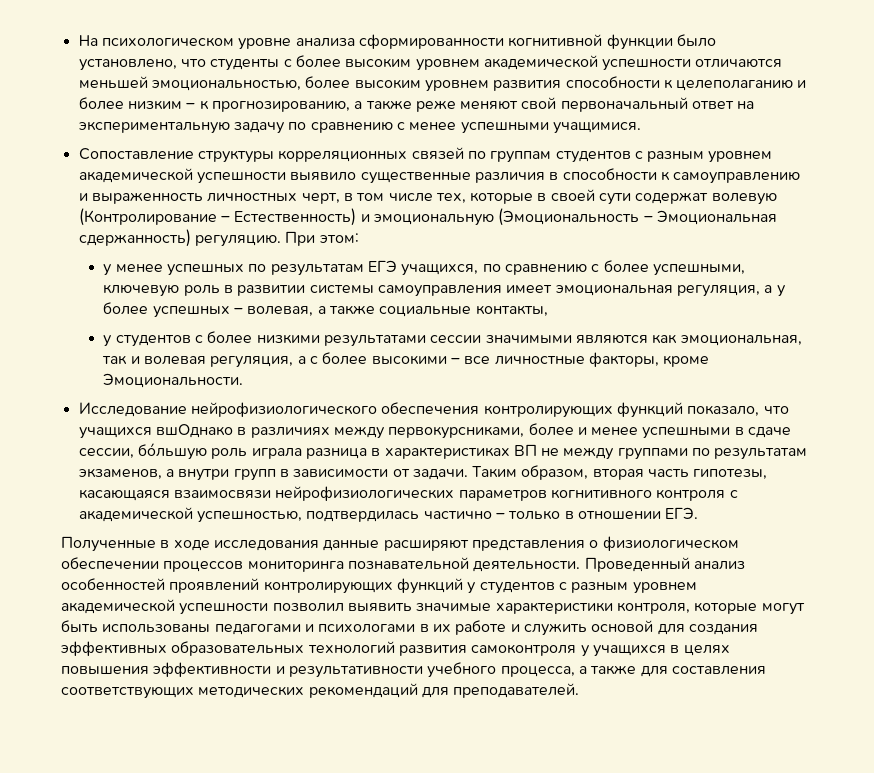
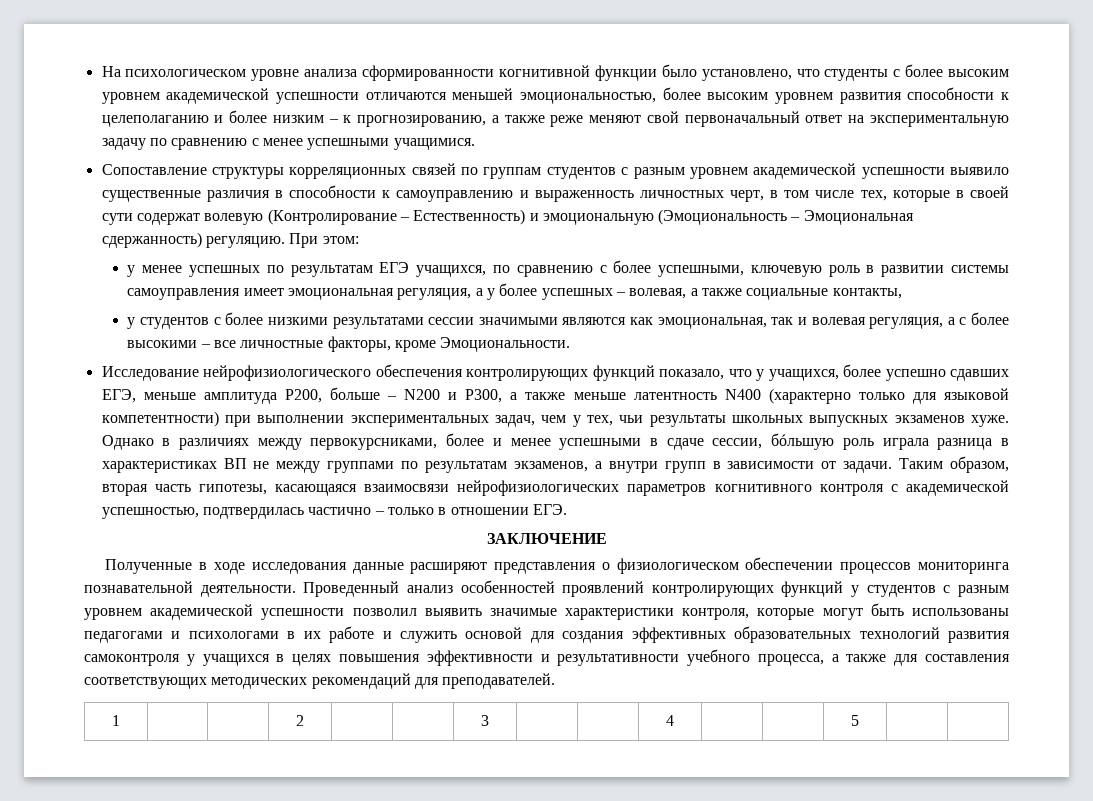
[78,424,233,439] учащихся вшОднако -> [756,364,1009,381] [101,387,1010,404] [101,411,1009,427] [101,435,154,450] у учащихся, более успешно сдавших ЕГЭ, меньше амплитуда P200, больше – N200 и P300, а также меньше латентность N400 (характерно только для языковой компетентности) при выполнении экспериментальных задач, чем у тех, чьи результаты школьных выпускных экзаменов хуже. Однако
(699, 513) none -> [486,533,607,544] // ЗАКЛЮЧЕНИЕ
(580, 690) none -> [112,715,120,726] [296,715,304,726] [481,715,489,726] [666,715,674,726] [851,715,859,726] // 1 | | | 2 | | | 3 | | | 4 | | | 5 | |

